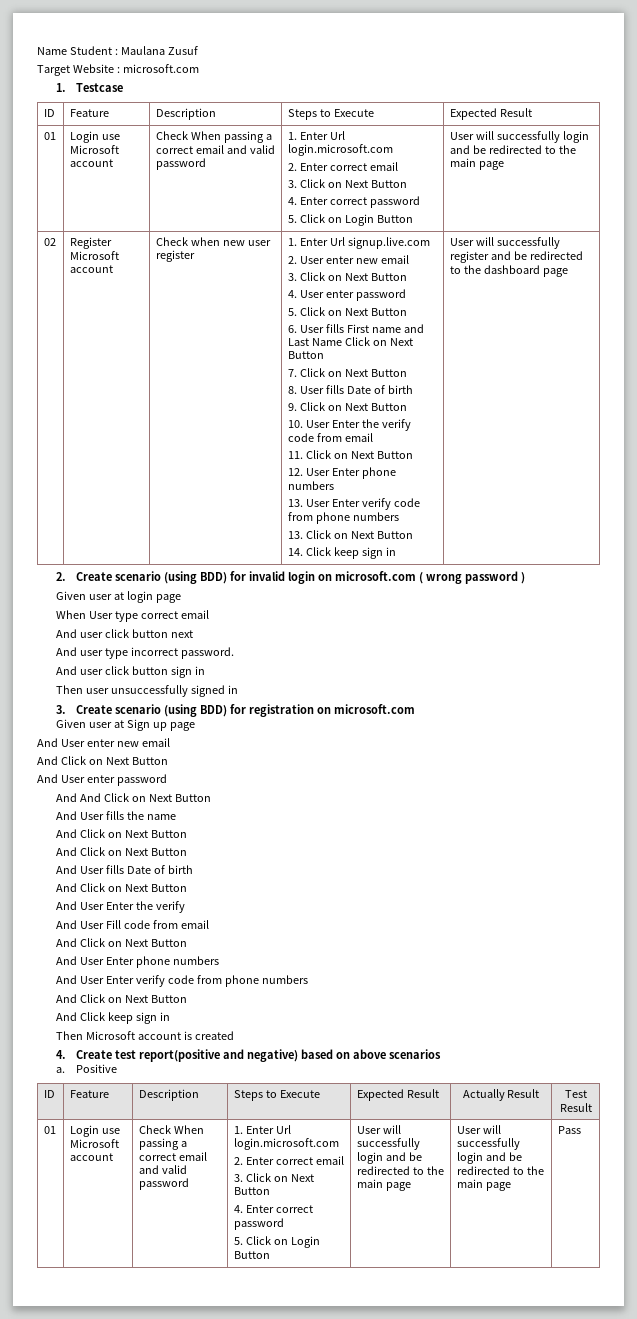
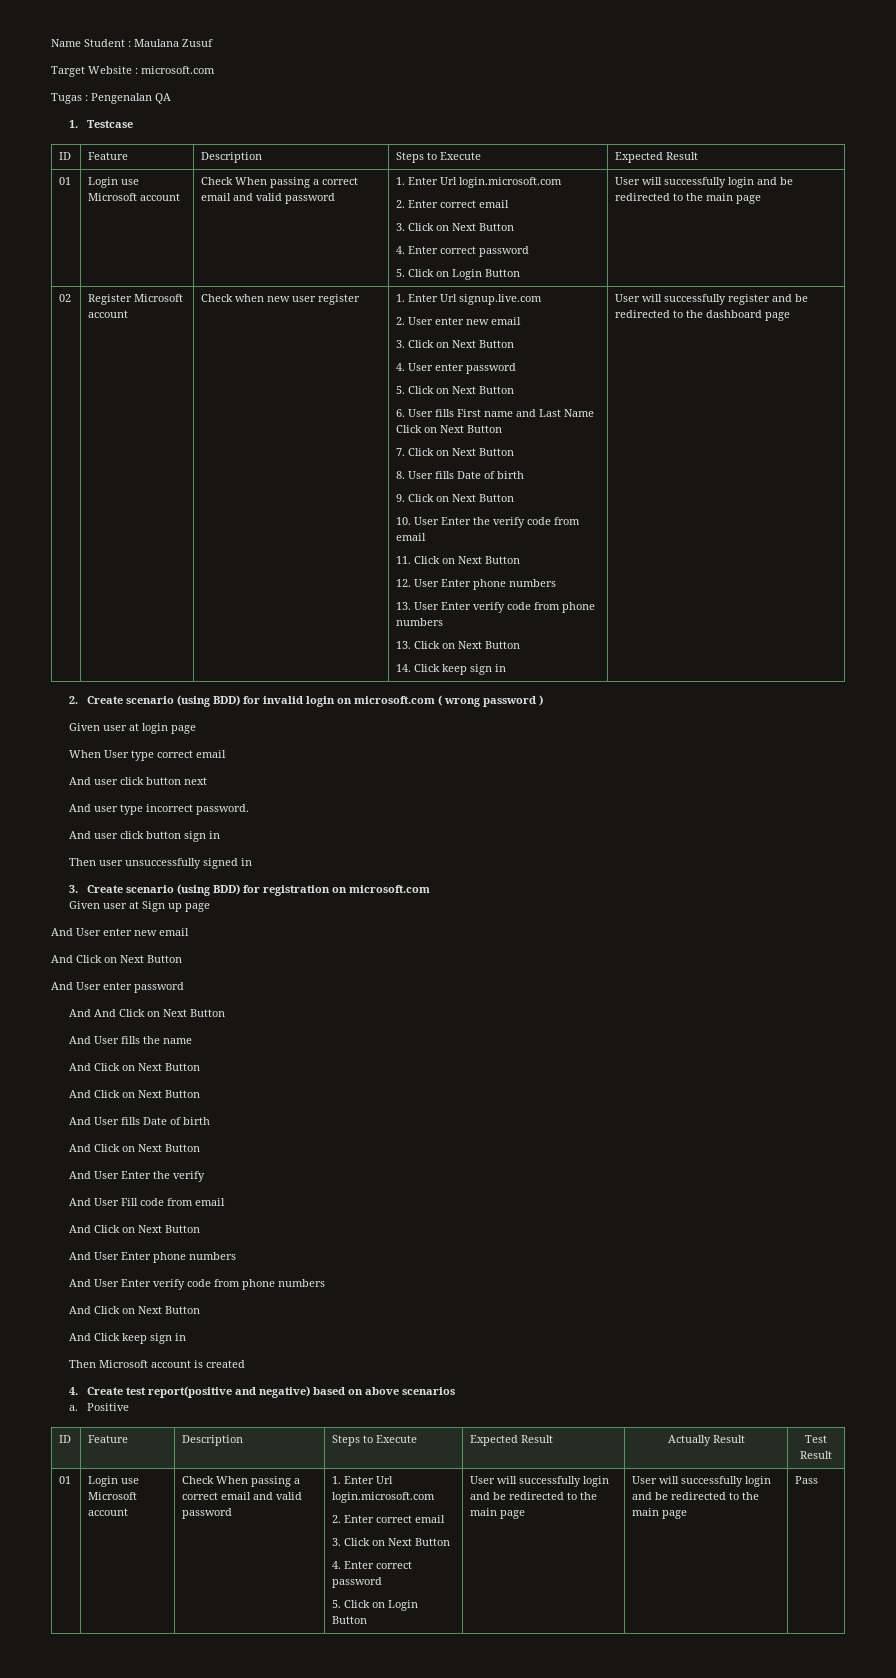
(199, 68) none -> [51,93,171,104] // Tugas : Pengenalan QA

